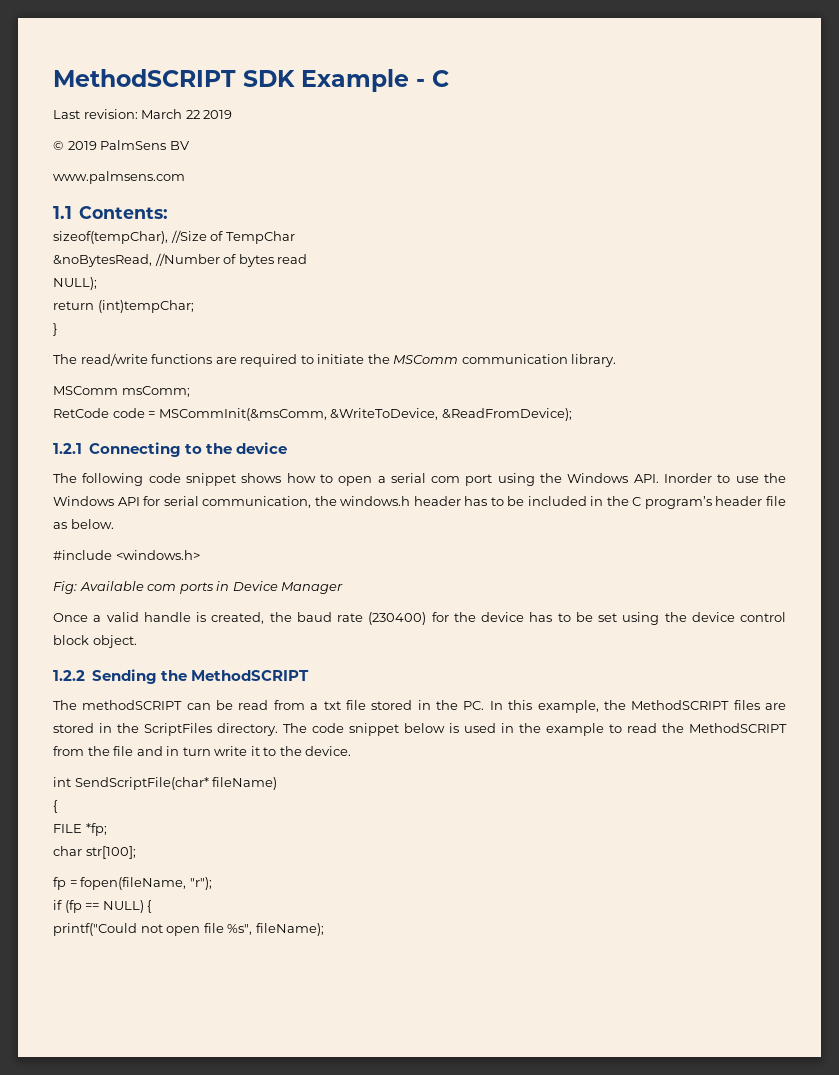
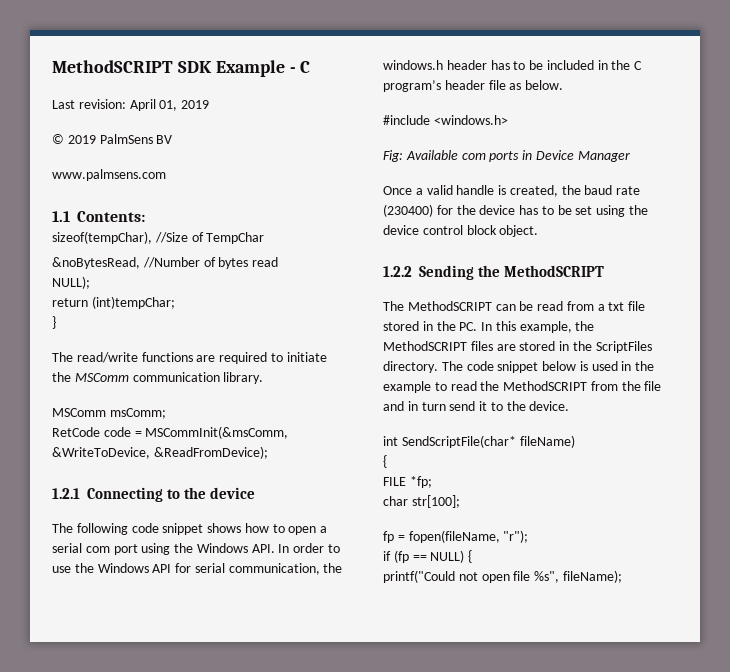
[141,109,200,119] March 22 -> [129,99,178,111] April 01,
[664,473,713,483] Inorder -> [278,543,325,553] In order
[82,700,183,710] methodSCRIPT -> [407,301,492,311] MethodSCRIPT
[214,746,248,756] write -> [449,401,476,411] send

